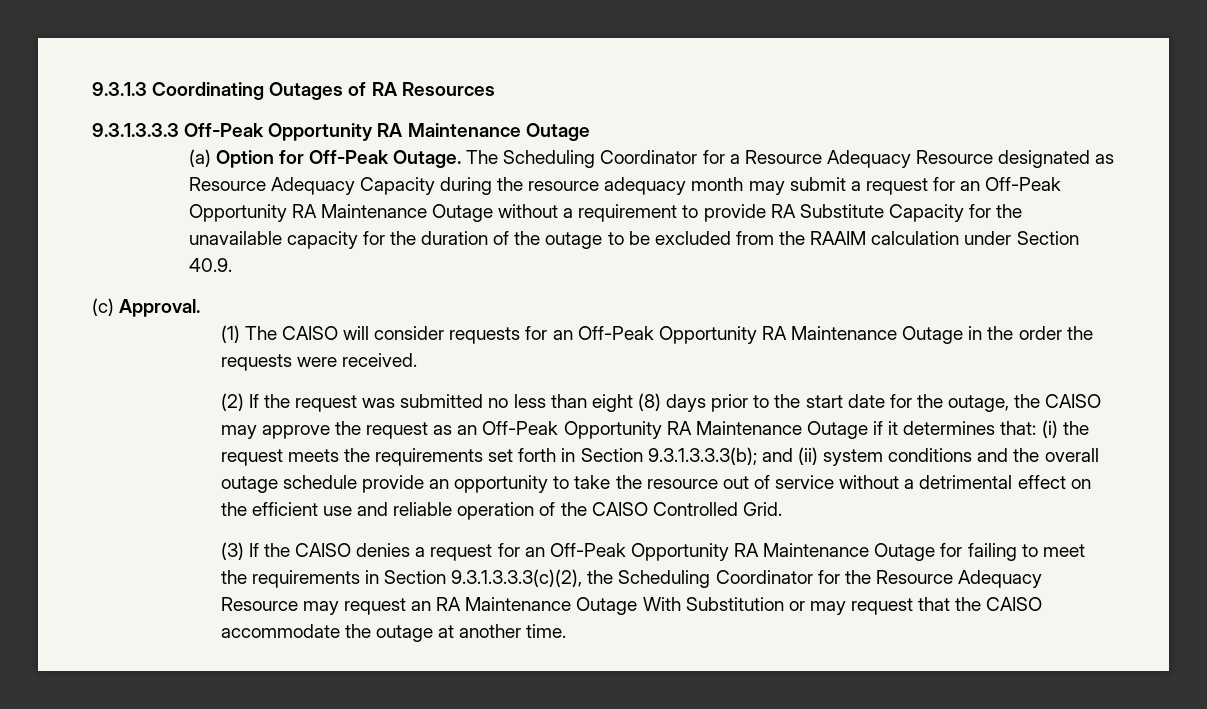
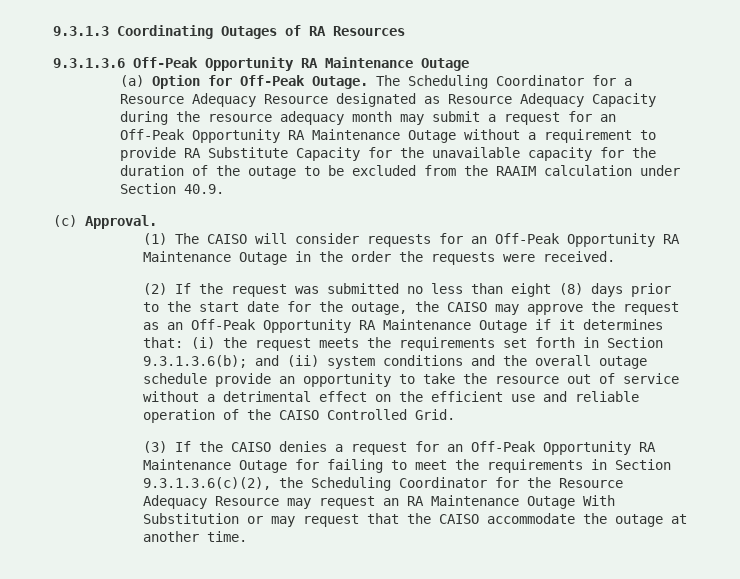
[92,123,179,137] 9.3.1.3.3.3 -> [53,58,125,68] 9.3.1.3.6
[647,447,757,465] 9.3.1.3.3.3(b); -> [142,355,247,368] 9.3.1.3.6(b);
[451,569,583,587] 9.3.1.3.3.3(c)(2), -> [142,477,271,490] 9.3.1.3.6(c)(2),

